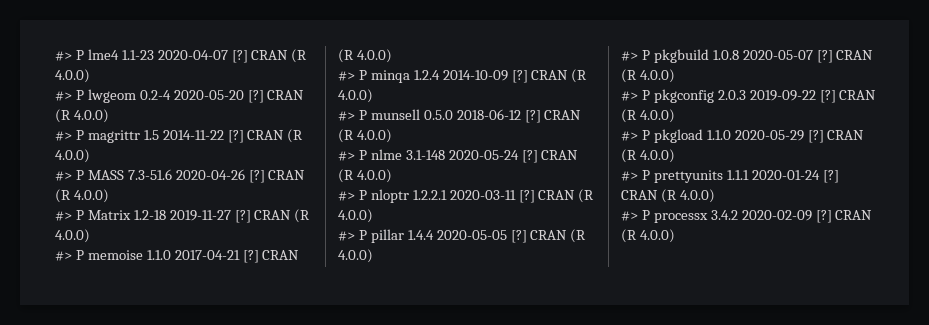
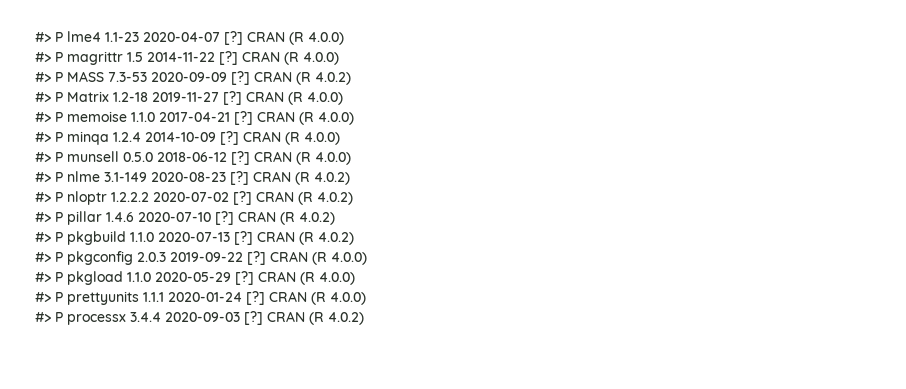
[55,89,305,103] [55,109,109,123] // #> P lwgeom 0.2-4 2020-05-20 [?] CRAN (R 4.0.0) -> (344, 38) none
[127,169,306,183] [55,189,109,203] 7.3-51.6 2020-04-26 [?] CRAN (R 4.0.0) -> [108,71,351,85] 7.3-53 2020-09-09 [?] CRAN (R 4.0.2)
[405,150,579,163] [338,169,392,183] 3.1-148 2020-05-24 [?] CRAN (R 4.0.0) -> [104,171,350,185] 3.1-149 2020-08-23 [?] CRAN (R 4.0.2)
[412,189,595,203] [338,209,373,223] 1.2.2.1 2020-03-11 [?] CRAN (R 4.0.0) -> [111,191,353,205] 1.2.2.2 2020-07-02 [?] CRAN (R 4.0.2)
[407,229,587,243] [338,249,373,263] 1.4.4 2020-05-05 [?] CRAN (R 4.0.0) -> [106,211,335,225] 1.4.6 2020-07-10 [?] CRAN (R 4.0.2)
[712,50,874,63] [621,69,675,83] 1.0.8 2020-05-07 [?] CRAN (R 4.0.0) -> [130,231,354,245] 1.1.0 2020-07-13 [?] CRAN (R 4.0.2)
[710,210,873,223] [621,229,675,243] 3.4.2 2020-02-09 [?] CRAN (R 4.0.0) -> [130,311,364,325] 3.4.4 2020-09-03 [?] CRAN (R 4.0.2)

